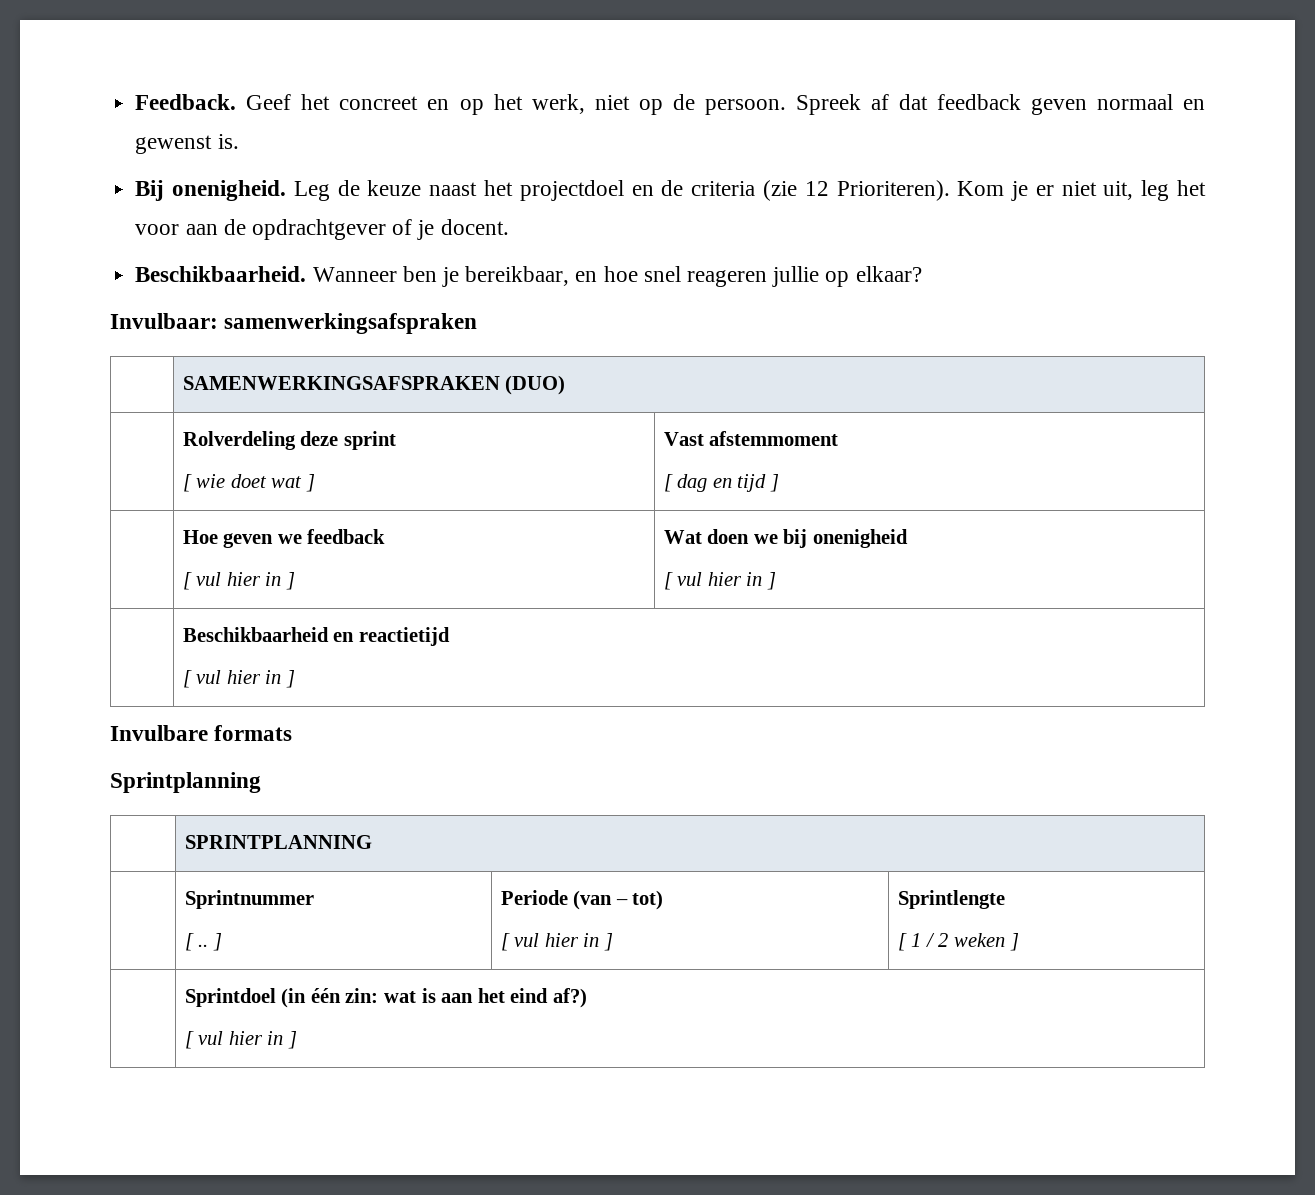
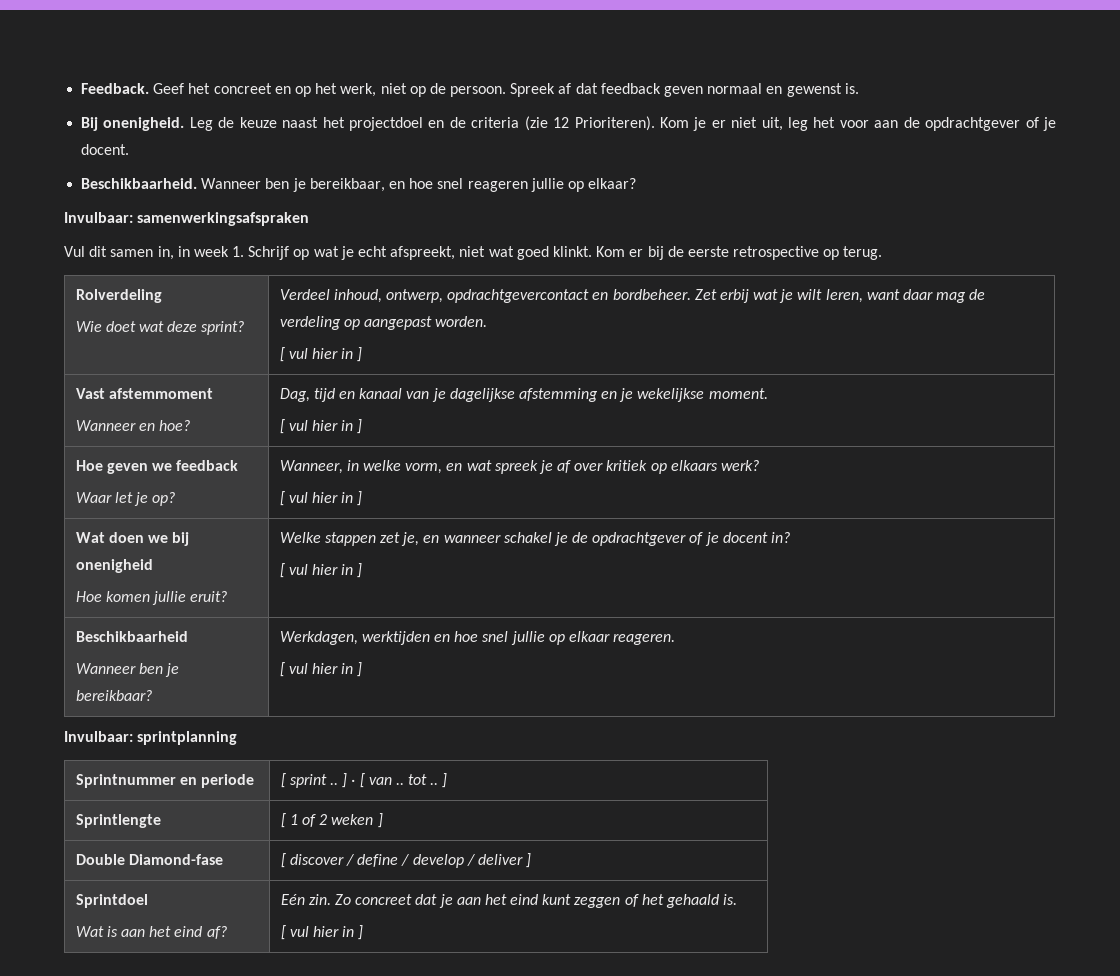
[182,375,566,395] [182,431,396,450] [182,474,315,492] [663,431,839,446] [663,474,779,492] [182,529,386,548] [182,572,295,590] [663,529,908,548] [663,572,776,590] [182,627,450,646] [182,670,295,688] [110,725,293,741] [110,772,261,793] [184,835,372,849] [184,890,314,909] [184,933,222,951] [500,890,664,910] [500,933,613,951] [897,890,1005,909] [897,933,1019,951] [184,988,587,1008] // | SAMENWERKINGSAFSPRAKEN (DUO) // | Rolverdeling deze sprint // [ wie doet wat ] | Vast afstemmoment // [ dag en tijd ] // | Hoe geven we feedback // [ vul hier in ] | Wat doen we bij onenigheid // [ vul hier in ] // | Beschikbaarheid en reactietijd // [ vul hier in ] // Invulbare formats // Sprintplanning // | SPRINTPLANNING // | Sprintnummer // [ .. ] | Periode (van – tot) // [ vul hier in ] | Sprintlengte // [ 1 / 2 weken ] // | Sprintdoel (in één zin: wat is aan het eind af?) -> [64,246,883,260] [75,289,162,303] [75,321,245,335] [279,289,986,303] [279,316,488,330] [279,347,363,362] [75,388,213,399] [75,420,190,431] [279,388,768,402] [279,419,363,434] [75,460,239,474] [75,492,176,506] [279,460,759,474] [279,491,363,506] [75,532,190,546] [75,559,153,573] [75,591,228,605] [279,532,790,546] [279,563,363,578] [75,631,188,642] [75,663,179,677] [75,690,152,701] [279,631,676,645] [279,662,363,677] [64,731,238,745] [75,774,254,788] [280,773,448,788] [75,814,161,828] [280,813,383,828] [75,854,223,865] [280,853,532,868] [75,894,148,908] [75,926,227,939] [280,894,738,908] // Vul dit samen in, in week 1. Schrijf op wat je echt afspreekt, niet wat goed klinkt. Kom er bij de eerste retrospective op terug. // Rolverdeling // Wie doet wat deze sprint? | Verdeel inhoud, ontwerp, opdrachtgevercontact en bordbeheer. Zet erbij wat je wilt leren, want daar mag de verdeling op aangepast worden. // [ vul hier in ] // Vast afstemmoment // Wanneer en hoe? | Dag, tijd en kanaal van je dagelijkse afstemming en je wekelijkse moment. // [ vul hier in ] // Hoe geven we feedback // Waar let je op? | Wanneer, in welke vorm, en wat spreek je af over kritiek op elkaars werk? // [ vul hier in ] // Wat doen we bij onenigheid // Hoe komen jullie eruit? | Welke stappen zet je, en wanneer schakel je de opdrachtgever of je docent in? // [ vul hier in ] // Beschikbaarheid // Wanneer ben je bereikbaar? | Werkdagen, werktijden en hoe snel jullie op elkaar reageren. // [ vul hier in ] // Invulbaar: sprintplanning // Sprintnummer en periode | [ sprint .. ] · [ van .. tot .. ] // Sprintlengte | [ 1 of 2 weken ] // Double Diamond-fase | [ discover / define / develop / deliver ] // Sprintdoel // Wat is aan het eind af? | Eén zin. Zo concreet dat je aan het eind kunt zeggen of het gehaald is.

